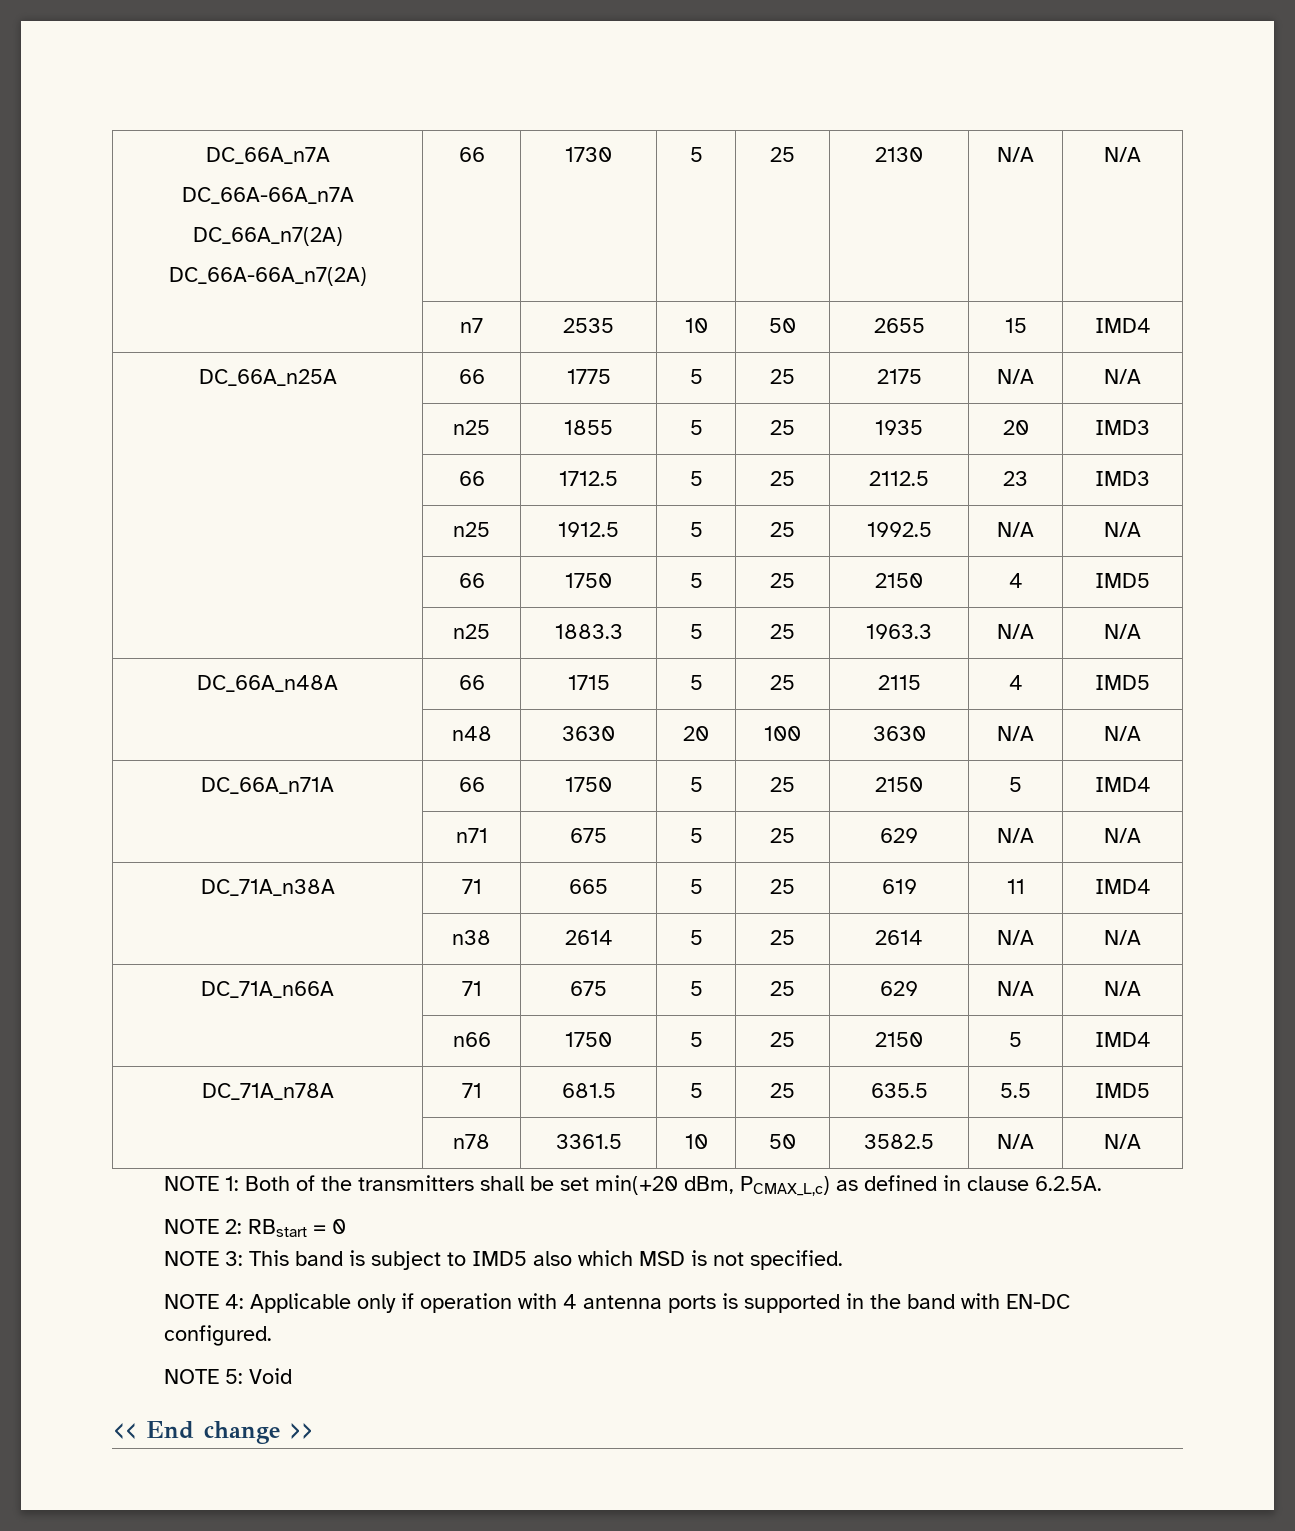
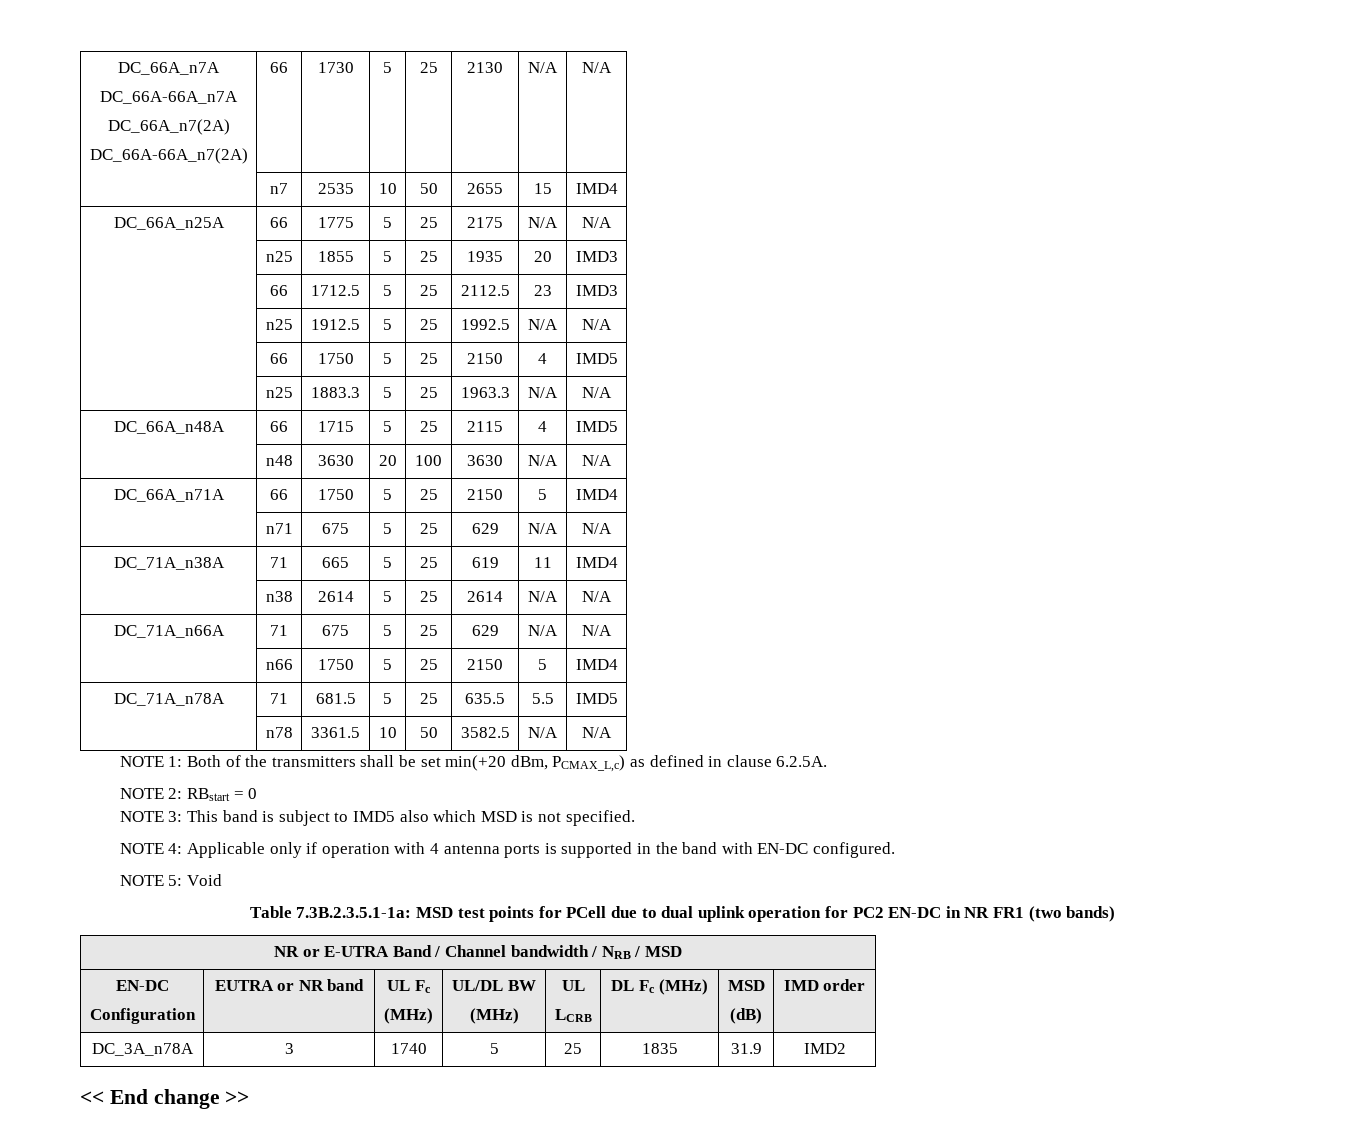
(293, 1376) none -> [249,906,1116,922] [274,945,682,959] [115,980,169,991] [89,1008,196,1024] [214,979,365,991] [387,980,431,993] [384,1008,433,1024] [452,980,536,991] [469,1008,519,1024] [561,980,585,991] [554,1009,592,1022] [611,979,708,995] [727,980,765,991] [730,1008,762,1024] [783,979,866,991] [91,1043,194,1056] [284,1043,294,1054] [390,1043,427,1054] [489,1043,499,1054] [564,1043,582,1054] [641,1043,678,1054] [730,1043,762,1054] [803,1043,846,1054] // Table 7.3B.2.3.5.1-1a: MSD test points for PCell due to dual uplink operation for PC2 EN-DC in NR FR1 (two bands) // NR or E-UTRA Band / Channel bandwidth / NRB / MSD // EN-DC // Configuration | EUTRA or NR band | UL Fc // (MHz) | UL/DL BW // (MHz) | UL // LCRB | DL Fc (MHz) | MSD // (dB) | IMD order // DC_3A_n78A | 3 | 1740 | 5 | 25 | 1835 | 31.9 | IMD2

